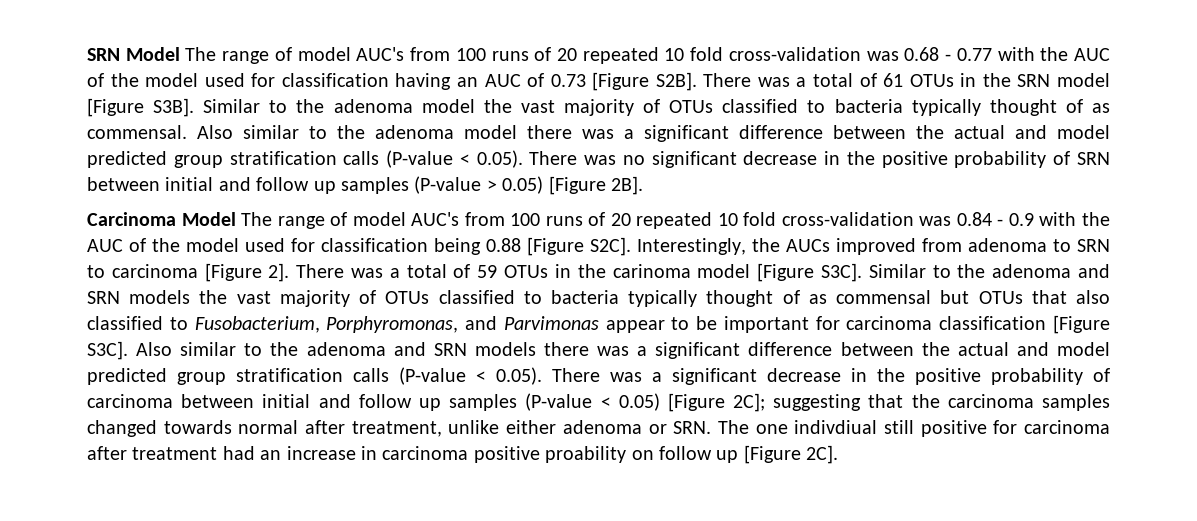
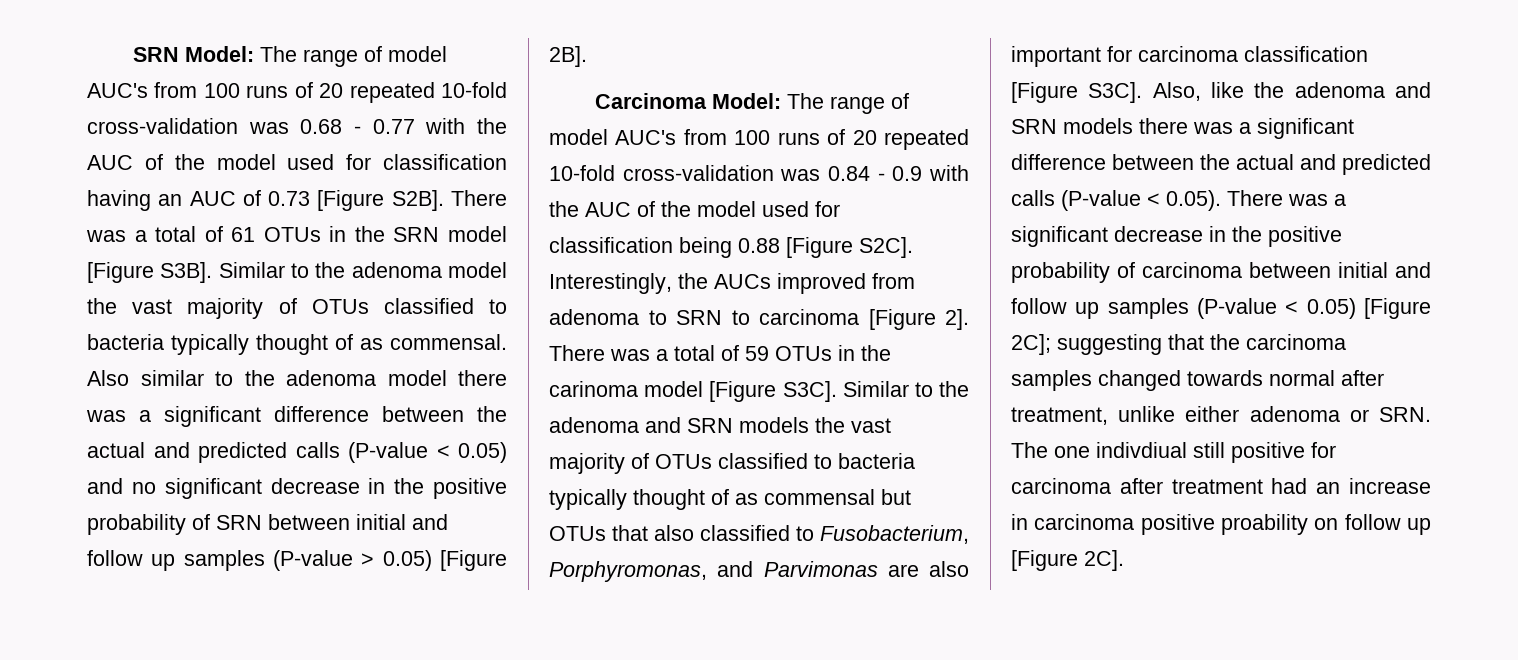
[87,47,180,61] SRN Model -> [132,46,254,62] SRN Model:
[664,47,724,61] 10 fold -> [441,82,507,98] 10-fold
[1057,125,1110,139] [87,150,617,168] model predicted group stratification calls (P-value < 0.05). There was -> [198,442,507,463] [87,478,123,494] predicted calls (P-value < 0.05) and
[181,212,236,226] Model -> [711,93,781,109] Model:
[717,212,777,226] 10 fold -> [549,165,615,181] 10-fold
[605,316,718,333] appear to be -> [887,561,969,577] are also
[136,342,263,356] Also similar to -> [1152,82,1244,101] Also, like
[1056,342,1110,356] [87,368,343,385] model predicted group stratification -> [1342,154,1431,175] predicted

